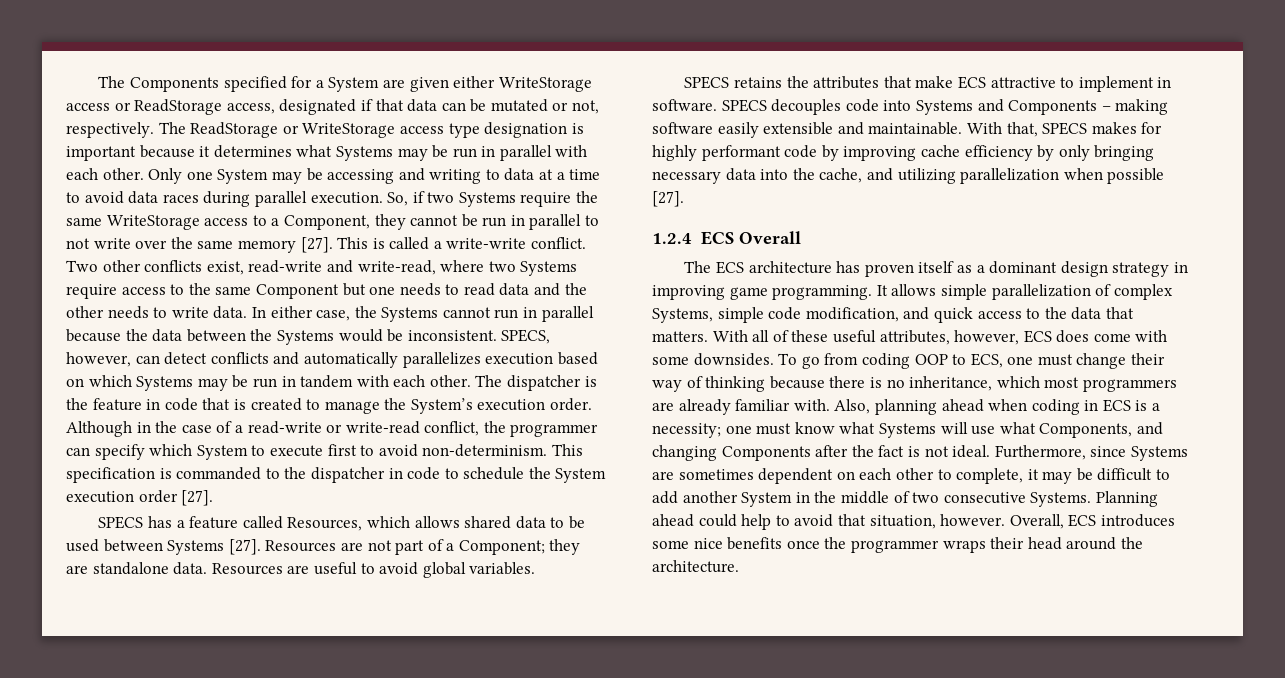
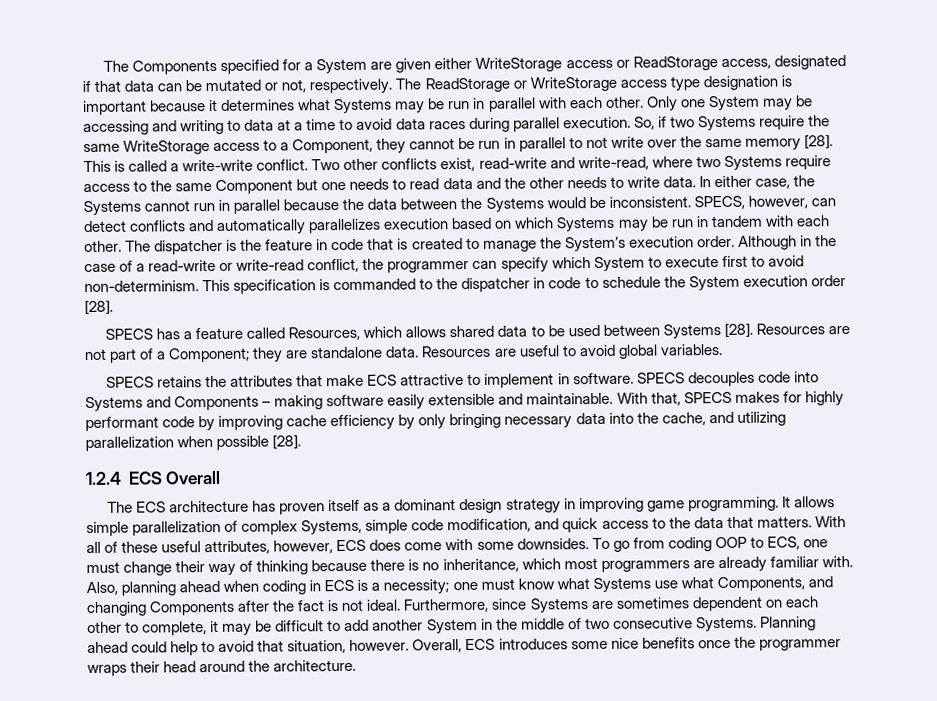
[300,237,333,253] [27]. -> [803,134,833,150] [28].
[181,490,214,506] [27]. -> [84,299,113,316] [28].
[228,539,261,555] [27]. -> [723,322,753,338] [28].
[652,191,684,207] [27]. -> [272,434,302,450] [28].
[940,422,968,434] will -> (651, 585) none

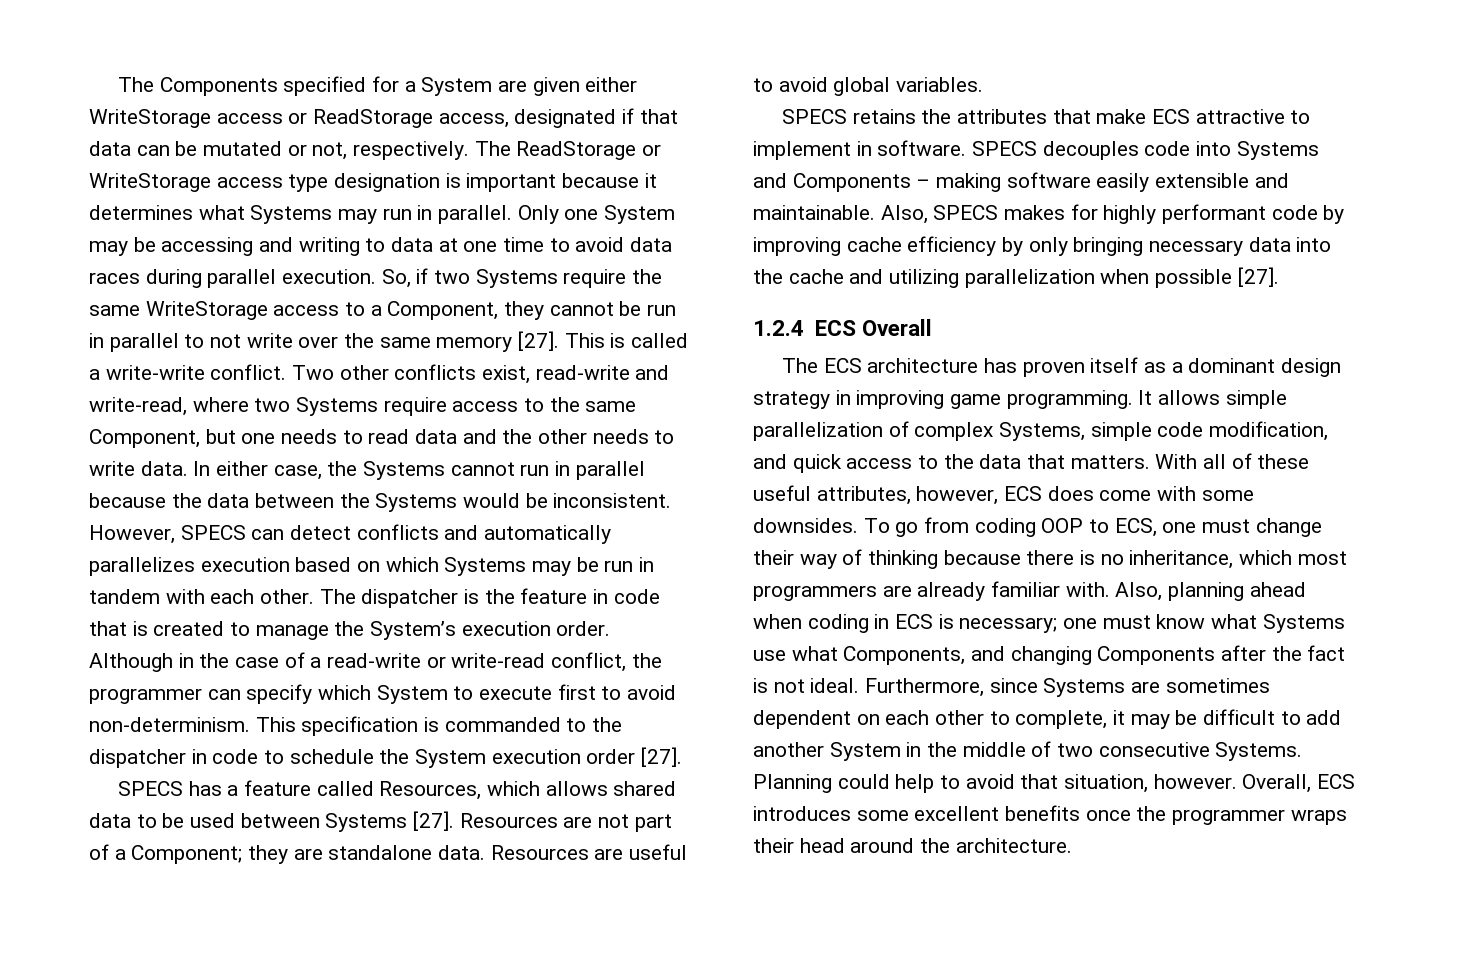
[428,96,644,112] be run in parallel with each other. -> [382,205,513,224] run in parallel.
[294,122,304,131] a -> [463,241,498,252] one
[803,134,833,150] [28]. -> [518,331,560,351] [27].
[215,179,294,194] Component -> [89,429,200,448] Component,
[693,195,808,210] SPECS, however, -> [89,525,246,544] However, SPECS
[84,299,113,316] [28]. -> [641,747,683,767] [27].
[723,322,753,338] [28]. -> [413,811,455,831] [27].
[616,392,681,406] With that, -> [880,205,928,224] Also,
[661,412,706,426] cache, -> [788,269,844,284] cache
[272,434,302,450] [28]. -> [1237,267,1279,287] [27].
[371,579,450,595] a necessity; -> [959,617,1058,633] necessary;
[87,641,128,654] ahead -> (832, 783) none
[610,637,639,649] nice -> [914,806,1000,821] excellent

